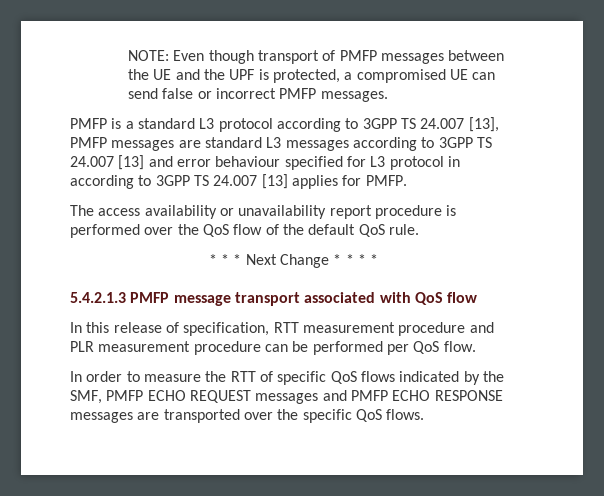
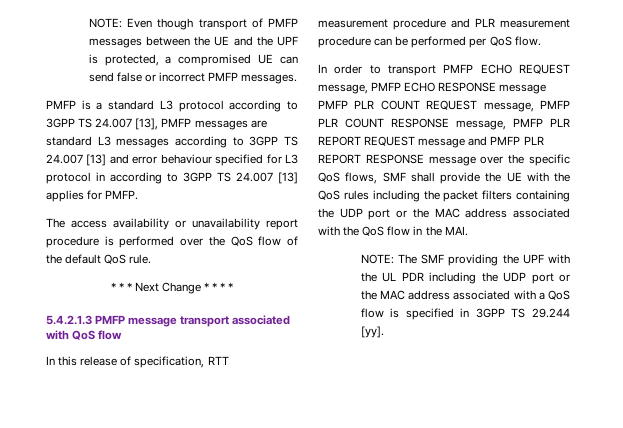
[143,371,504,385] [70,390,102,404] measure the RTT of specific QoS flows indicated by the SMF, -> [388,65,436,76] transport
[255,390,347,404] messages and -> [318,84,368,94] message,
[70,409,425,423] messages are transported over the specific QoS flows. -> [499,84,547,94] [318,100,570,112] [318,118,570,130] [318,136,544,148] [318,154,570,166] [318,172,570,184] [318,190,570,202] [318,208,570,220] [318,226,468,236] [360,254,570,266] [360,272,570,284] [360,290,570,300] [360,308,570,320] [360,326,384,338] message PMFP PLR COUNT REQUEST message, PMFP PLR COUNT RESPONSE message, PMFP PLR REPORT REQUEST message and PMFP PLR REPORT RESPONSE message over the specific QoS flows, SMF shall provide the UE with the QoS rules including the packet filters containing the UDP port or the MAC address associated with the QoS flow in the MAI. // NOTE: The SMF providing the UPF with the UL PDR including the UDP port or the MAC address associated with a QoS flow is specified in 3GPP TS 29.244 [yy].

